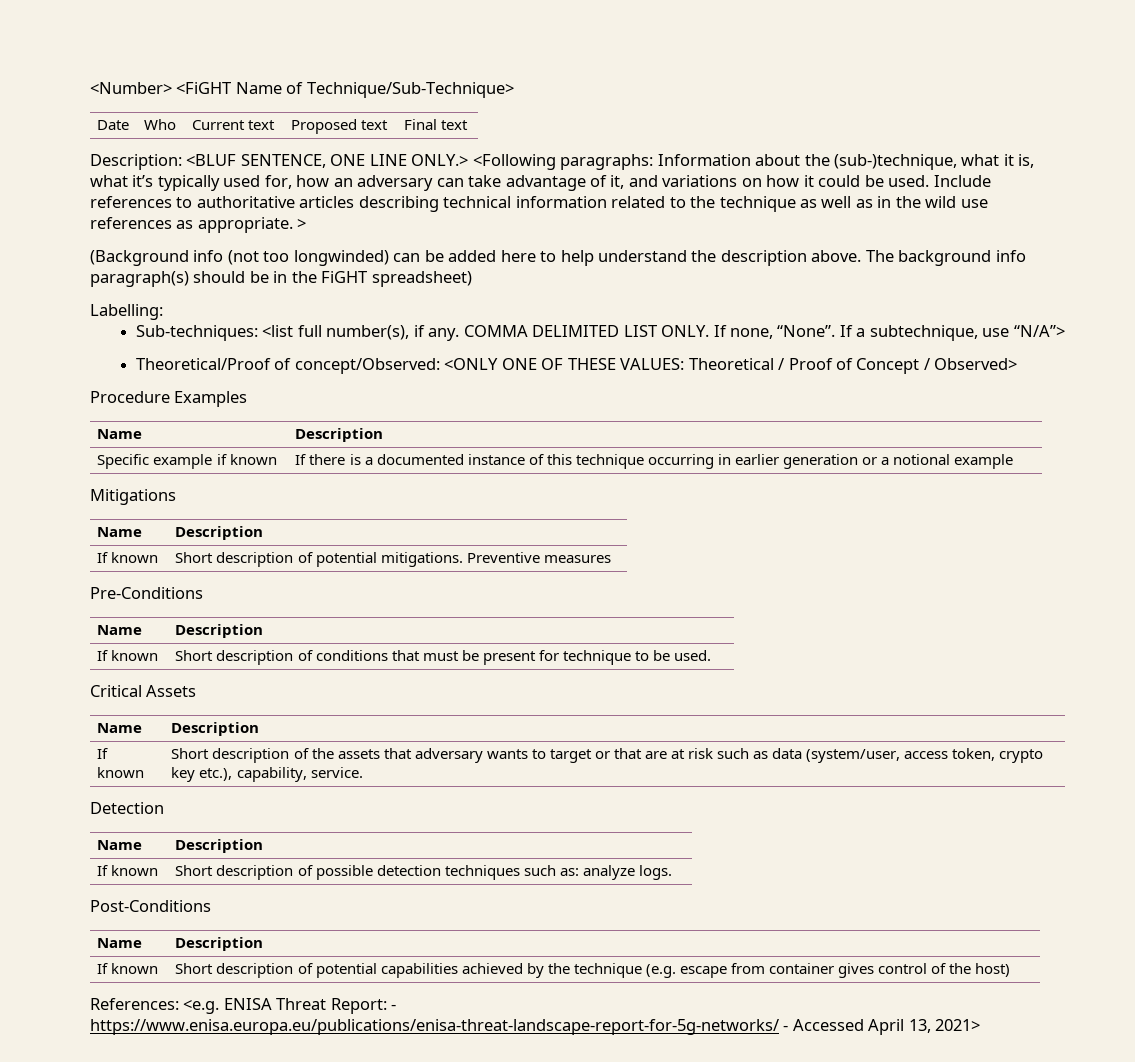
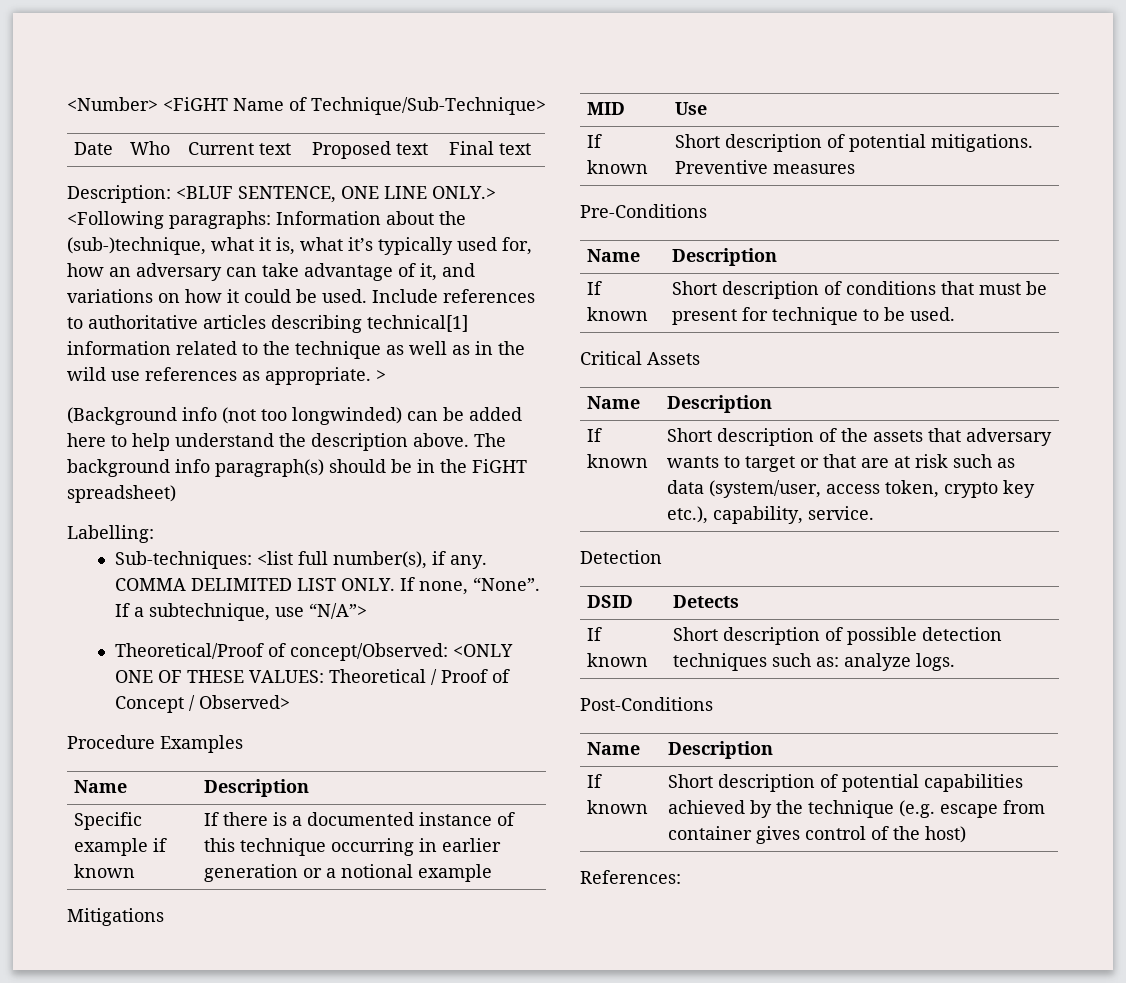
[443,196,512,208] technical -> [367,315,468,332] technical[1]
[97,527,143,537] [175,526,264,540] Name | Description -> [587,102,626,115] [675,102,708,115] MID | Use
[97,840,143,850] [175,839,264,853] Name | Description -> [587,595,634,608] [673,595,740,608] DSID | Detects
[183,998,397,1014] [90,1019,981,1035] <e.g. ENISA Threat Report: - https://www.enisa.europa.eu/publications/enisa-threat-landscape-report-for-5g-networks/ - Accessed April 13, 2021> -> (681, 877) none

